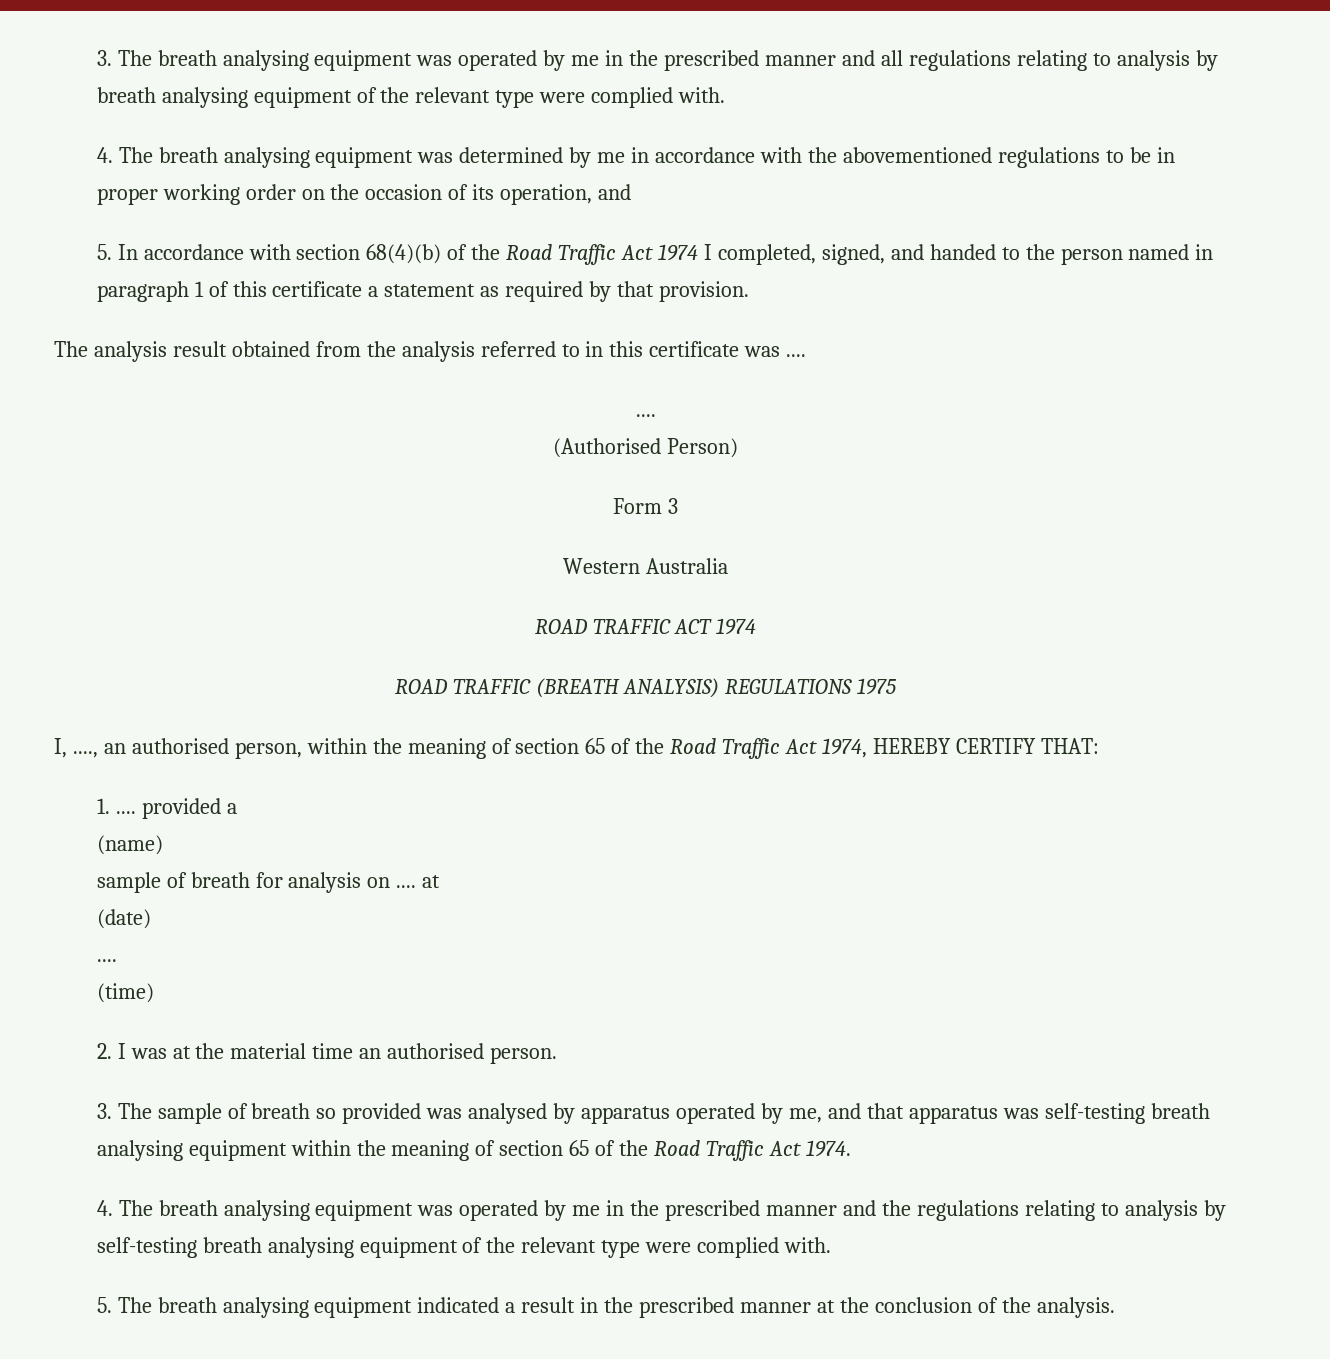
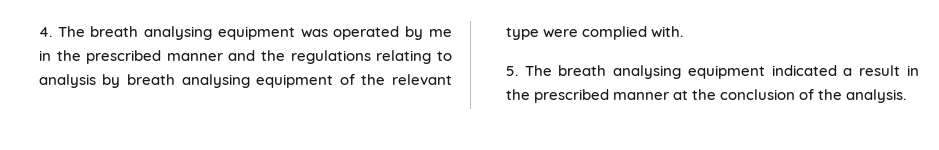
[96,50,1218,71] [96,87,726,108] [96,147,1175,168] [96,184,632,205] [96,244,1214,265] [96,281,750,302] [54,341,807,362] [635,414,656,417] [553,438,738,458] [613,498,678,514] [563,558,728,574] [534,618,757,635] [394,678,898,698] [54,738,1099,759] [96,798,237,819] [96,835,163,855] [96,872,441,893] [96,909,151,929] [96,959,117,962] [96,983,154,1003] [96,1043,558,1064] [96,1103,1210,1124] [96,1140,851,1161] 3. The breath analysing equipment was operated by me in the prescribed manner and all regulations relating to analysis by breath analysing equipment of the relevant type were complied with. // 4. The breath analysing equipment was determined by me in accordance with the abovementioned regulations to be in proper working order on the occasion of its operation, and // 5. In accordance with section 68(4)(b) of the Road Traffic Act 1974 I completed, signed, and handed to the person named in paragraph 1 of this certificate a statement as required by that provision. // The analysis result obtained from the analysis referred to in this certificate was .... // .... // (Authorised Person) // Form 3 // Western Australia // ROAD TRAFFIC ACT 1974 // ROAD TRAFFIC (BREATH ANALYSIS) REGULATIONS 1975 // I, ...., an authorised person, within the meaning of section 65 of the Road Traffic Act 1974, HEREBY CERTIFY THAT: // 1. .... provided a // (name) // sample of breath for analysis on .... at // (date) // .... // (time) // 2. I was at the material time an authorised person. // 3. The sample of breath so provided was analysed by apparatus operated by me, and that apparatus was self-testing breath analysing equipment within the meaning of section 65 of the Road Traffic Act 1974. // -> (38, 32) none
[96,1237,197,1258] self-testing -> (121, 81) none

